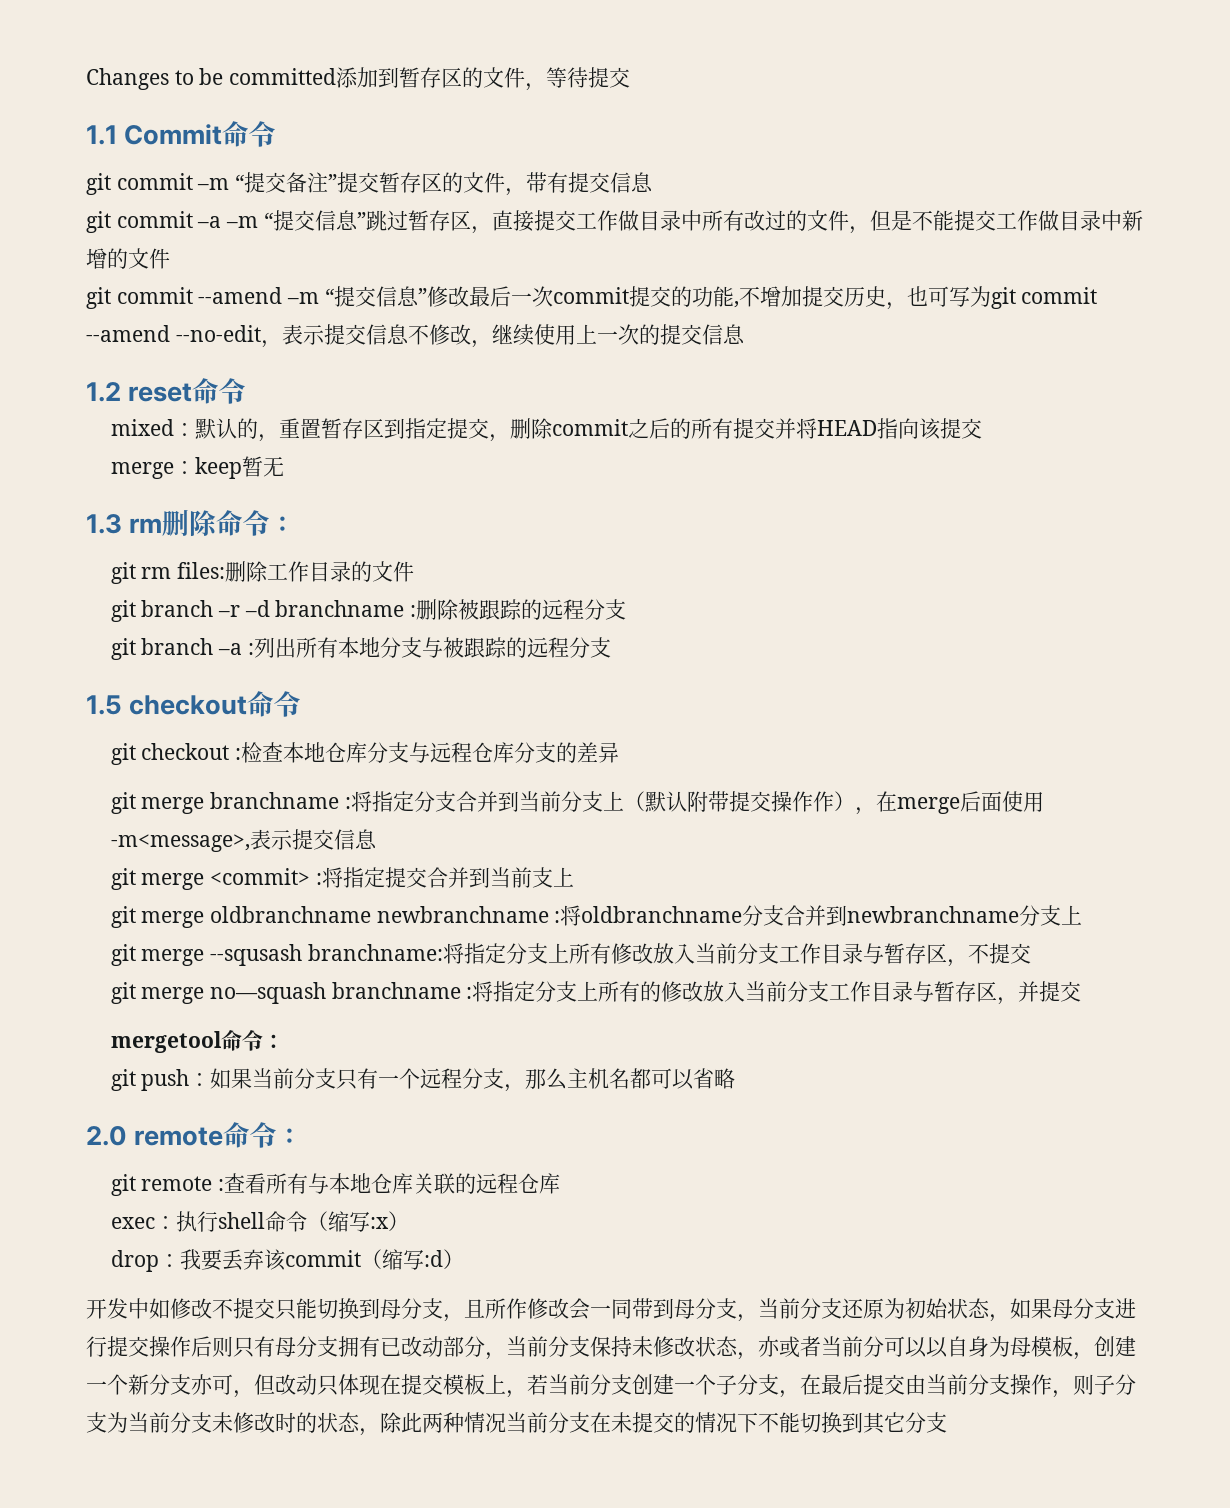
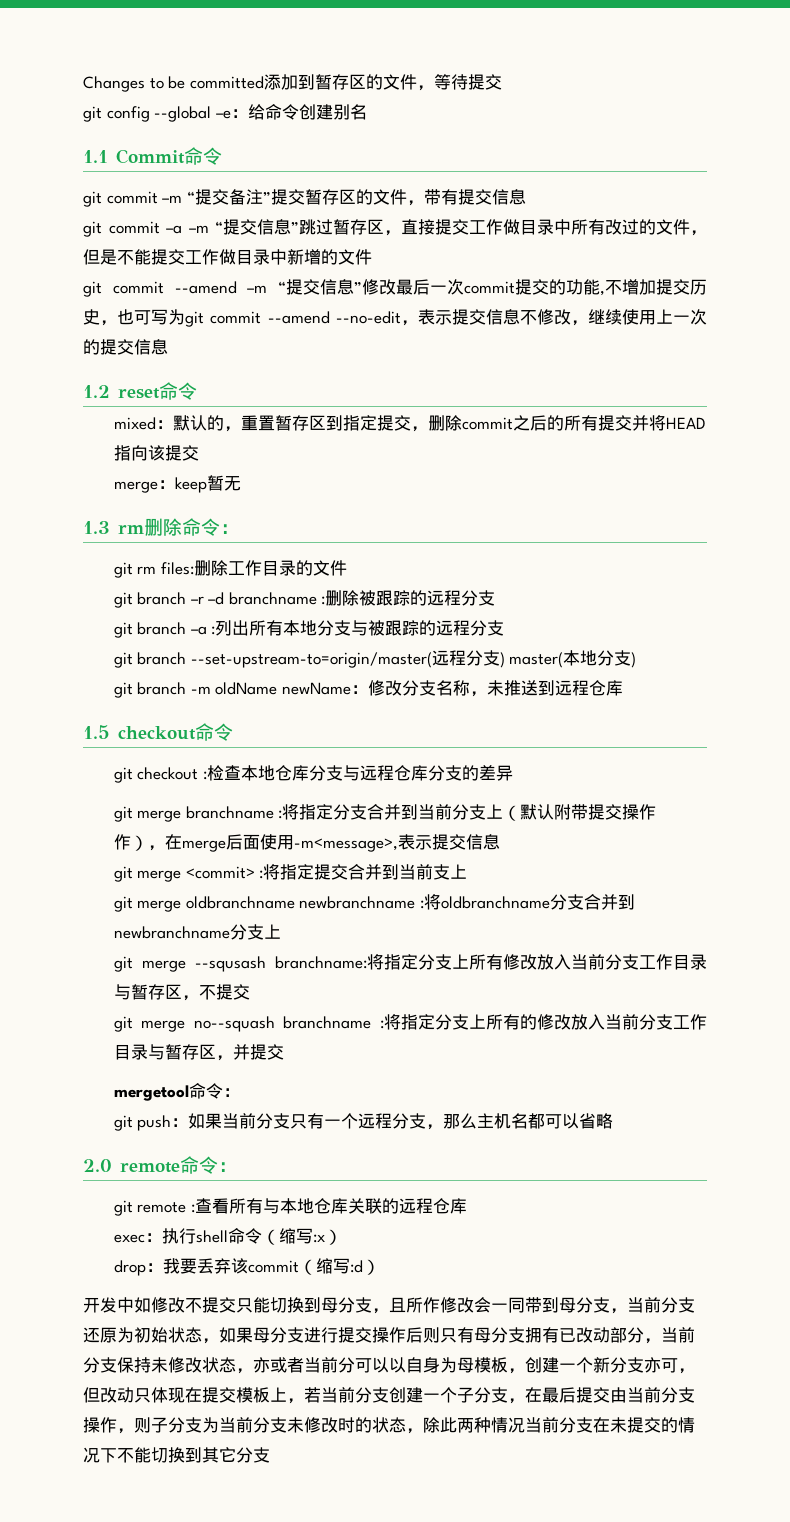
(631, 77) none -> [83,104,367,122] // git config --global –e：给命令创建别名
(611, 647) none -> [113,650,637,668] [113,680,623,698] // git branch --set-upstream-to=origin/master(远程分支) master(本地分支) // git branch -m oldName newName：修改分支名称，未推送到远程仓库
[209,982,326,1004] no—squash -> [193,1016,275,1032] no--squash

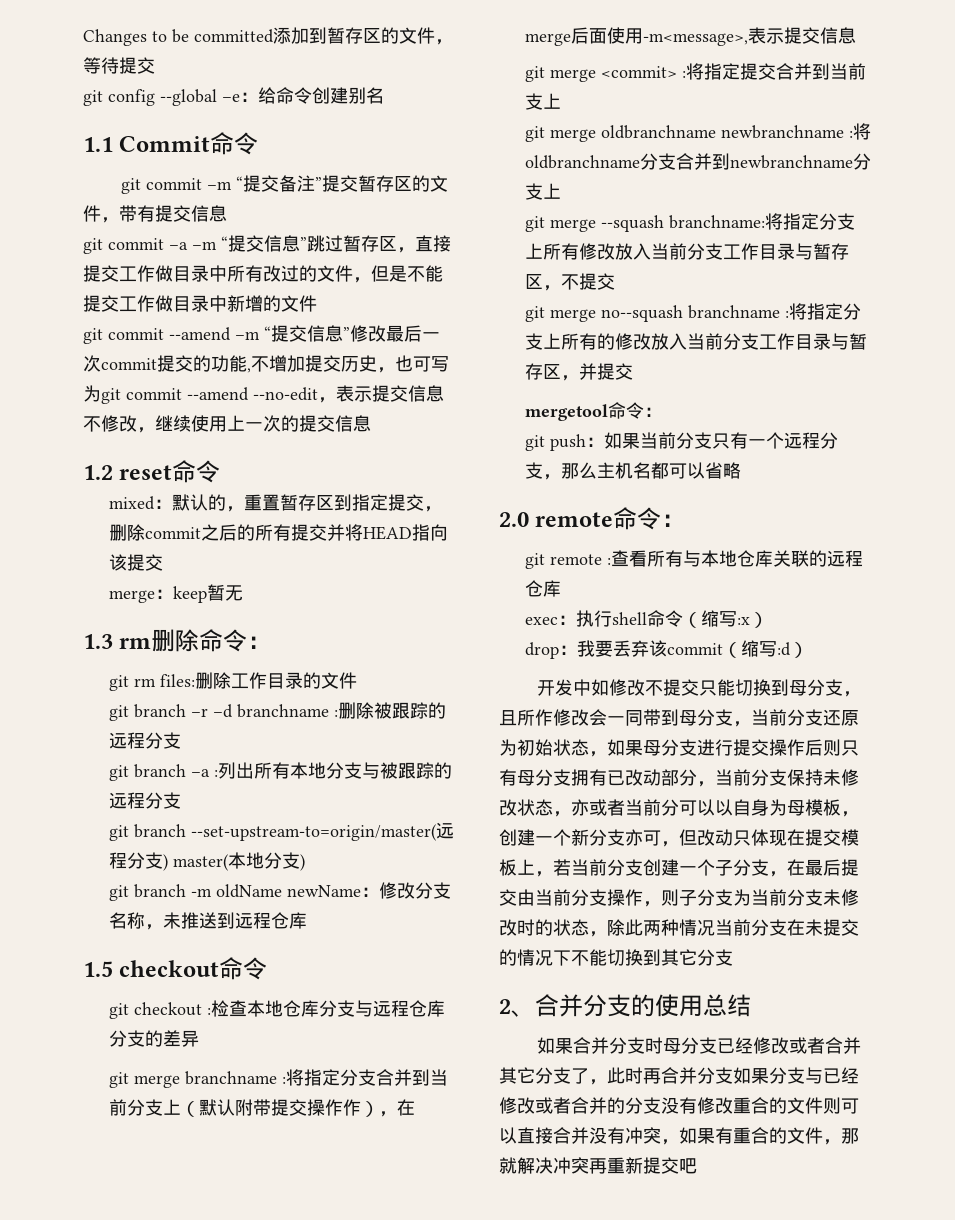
[194,956,266,972] --squsash -> [600,215,664,232] --squash
(270, 1455) none -> [499,994,751,1017] [536,1037,861,1054] [499,1067,859,1085] [499,1097,859,1114] [499,1127,859,1145] [499,1157,697,1174] // 2、合并分支的使用总结 // 如果合并分支时母分支已经修改或者合并其它分支了，此时再合并分支如果分支与已经修改或者合并的分支没有修改重合的文件则可以直接合并没有冲突，如果有重合的文件，那就解决冲突再重新提交吧

